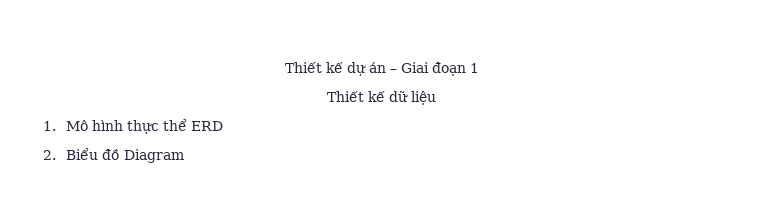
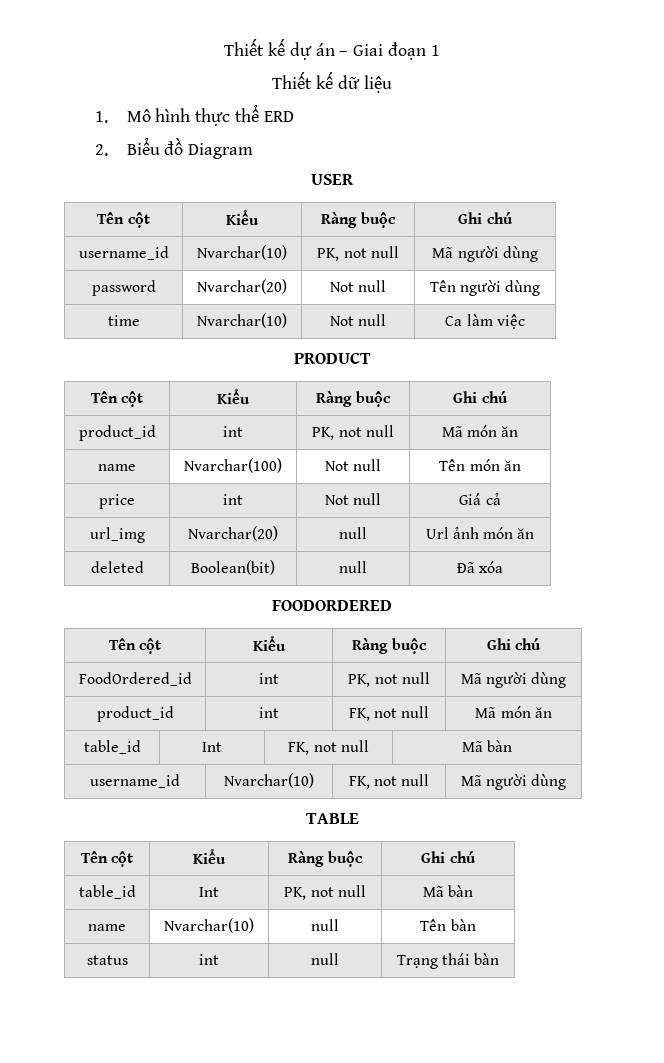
(184, 156) none -> [311,174,354,185] [97,212,150,228] [226,210,259,225] [321,212,396,228] [458,212,513,224] [78,246,169,260] [197,245,287,260] [317,246,399,261] [432,246,538,262] [91,280,156,296] [197,279,287,294] [329,280,387,292] [429,280,541,296] [107,315,140,326] [197,313,287,328] [329,314,387,326] [445,314,525,329] [293,353,371,364] [90,391,144,407] [217,389,250,404] [316,391,391,407] [453,391,508,403] [78,425,156,441] [223,426,243,437] [312,425,394,440] [441,425,519,437] [98,464,136,471] [184,458,282,473] [324,459,382,471] [439,459,521,471] [99,494,135,509] [223,494,243,505] [324,493,382,505] [459,493,501,505] [89,527,145,543] [188,526,278,541] [339,527,367,539] [425,527,535,539] [90,561,144,573] [191,560,275,575] [339,561,367,573] [456,561,504,573] [272,600,392,611] [108,638,162,654] [253,636,286,651] [352,638,427,654] [486,638,542,650] [78,672,192,686] [259,673,279,684] [348,672,430,687] [460,672,567,688] [96,706,174,722] [259,707,279,718] [348,706,430,721] [475,706,552,718] [83,740,141,754] [202,742,222,752] [288,740,369,755] [461,740,513,752] [90,774,180,788] [224,773,314,788] [348,774,430,789] [460,774,567,790] [305,813,359,824] [80,851,134,867] [193,849,226,864] [288,851,363,867] [421,851,476,863] [78,885,136,899] [199,887,219,897] [284,885,366,900] [422,885,474,897] [88,924,126,931] [164,918,254,933] [311,919,339,931] [420,919,476,931] [86,955,128,965] [199,954,219,965] [311,953,339,965] [396,953,500,969] // USER // Tên cột | Kiểu | Ràng buộc | Ghi chú // username_id | Nvarchar(10) | PK, not null | Mã người dùng // password | Nvarchar(20) | Not null | Tên người dùng // time | Nvarchar(10) | Not null | Ca làm việc // PRODUCT // Tên cột | Kiểu | Ràng buộc | Ghi chú // product_id | int | PK, not null | Mã món ăn // name | Nvarchar(100) | Not null | Tên món ăn // price | int | Not null | Giá cả // url_img | Nvarchar(20) | null | Url ảnh món ăn // deleted | Boolean(bit) | null | Đã xóa // FOODORDERED // Tên cột | Kiểu | Ràng buộc | Ghi chú // FoodOrdered_id | int | PK, not null | Mã người dùng // product_id | int | FK, not null | Mã món ăn // table_id | Int | FK, not null | Mã bàn // username_id | Nvarchar(10) | FK, not null | Mã người dùng // TABLE // Tên cột | Kiểu | Ràng buộc | Ghi chú // table_id | Int | PK, not null | Mã bàn // name | Nvarchar(10) | null | Tên bàn // status | int | null | Trạng thái bàn

